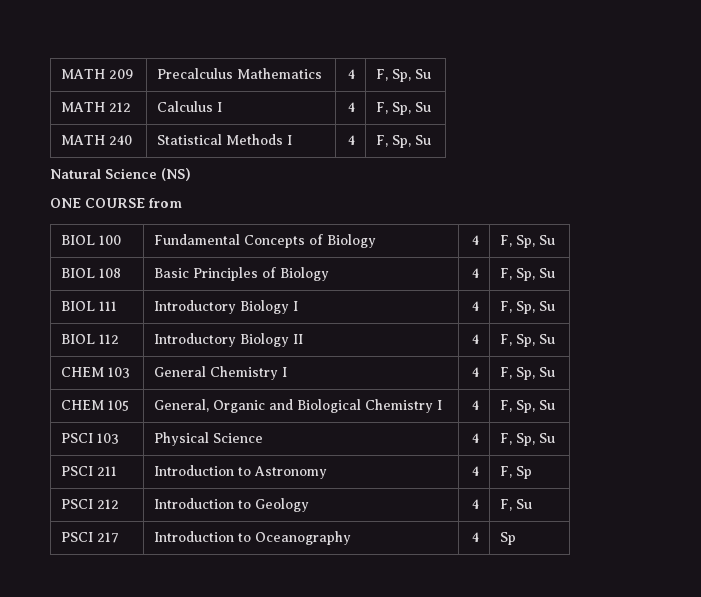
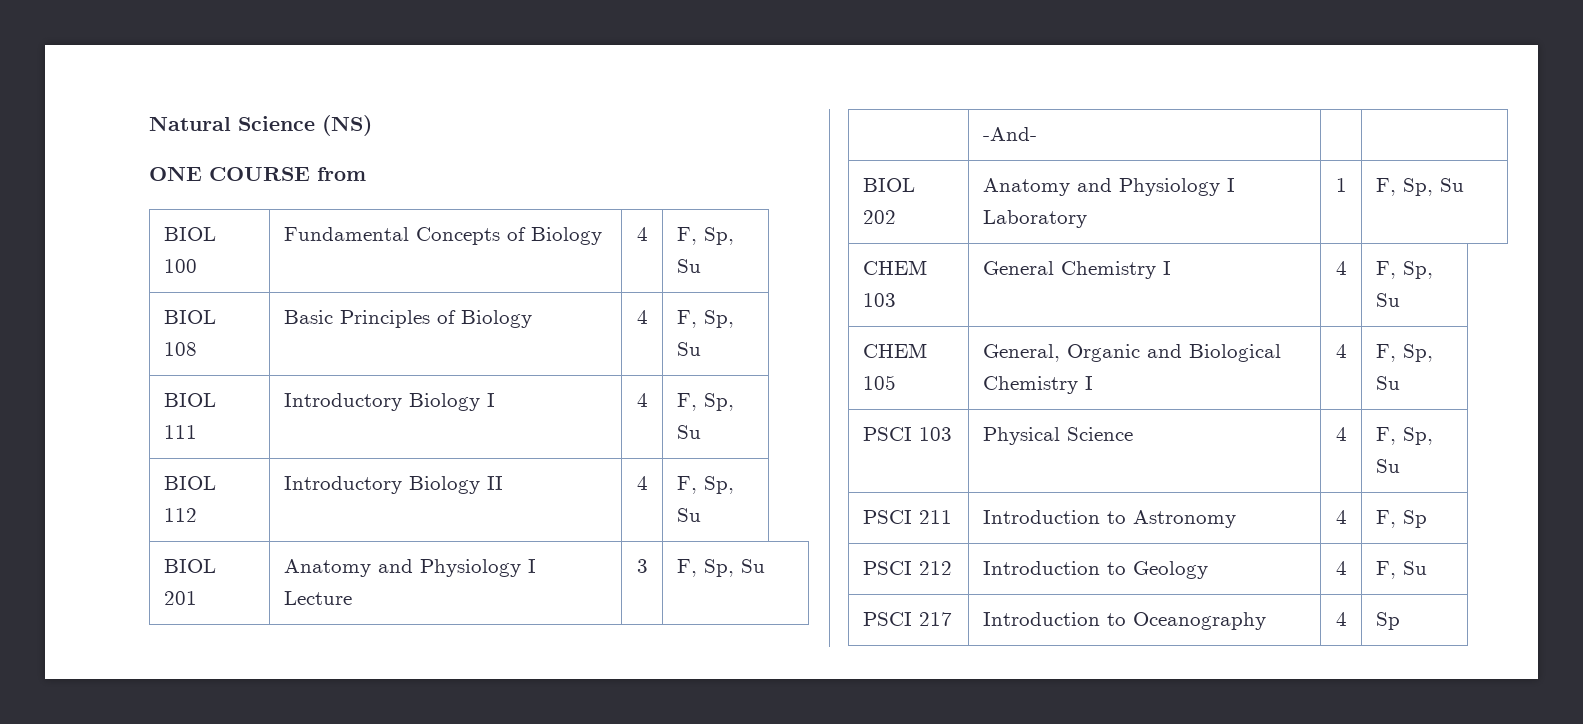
[61,69,134,79] [157,68,323,79] [347,69,355,79] [376,69,432,82] [61,102,132,112] [157,101,223,112] [347,102,355,112] [376,102,432,115] [61,135,133,145] [157,134,293,145] [347,135,355,145] [376,135,432,148] MATH 209 | Precalculus Mathematics | 4 | F, Sp, Su // MATH 212 | Calculus I | 4 | F, Sp, Su // MATH 240 | Statistical Methods I | 4 | F, Sp, Su // -> (149, 123) none
(556, 339) none -> [163,559,216,573] [163,591,197,605] [283,559,536,577] [283,591,352,605] [637,559,649,573] [676,559,765,577] [982,127,1037,141] [862,178,915,192] [862,210,896,224] [982,178,1235,196] [982,210,1087,228] [1336,178,1348,192] [1375,178,1464,196] // BIOL 201 | Anatomy and Physiology I Lecture | 3 | F, Sp, Su // | -And- | | // BIOL 202 | Anatomy and Physiology I Laboratory | 1 | F, Sp, Su

